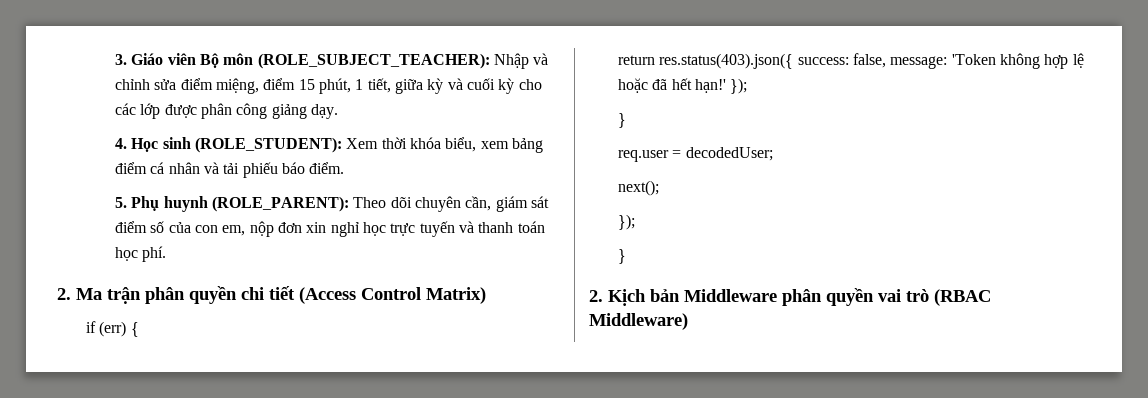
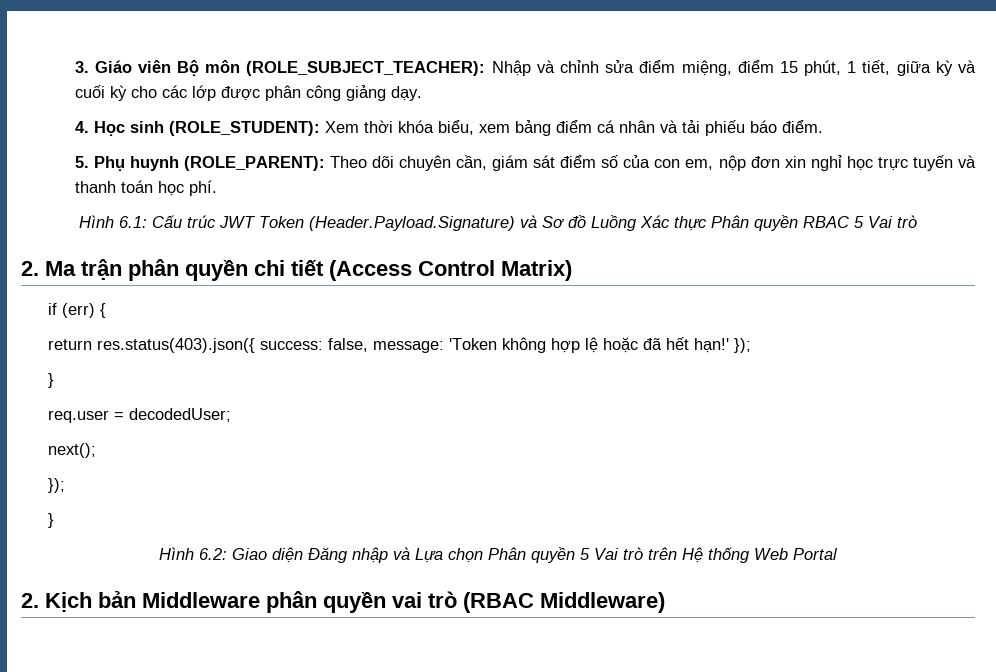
(167, 254) none -> [79,215,917,231] // Hình 6.1: Cấu trúc JWT Token (Header.Payload.Signature) và Sơ đồ Luồng Xác thực Phân quyền RBAC 5 Vai trò
(627, 256) none -> [159,547,838,563] // Hình 6.2: Giao diện Đăng nhập và Lựa chọn Phân quyền 5 Vai trò trên Hệ thống Web Portal

